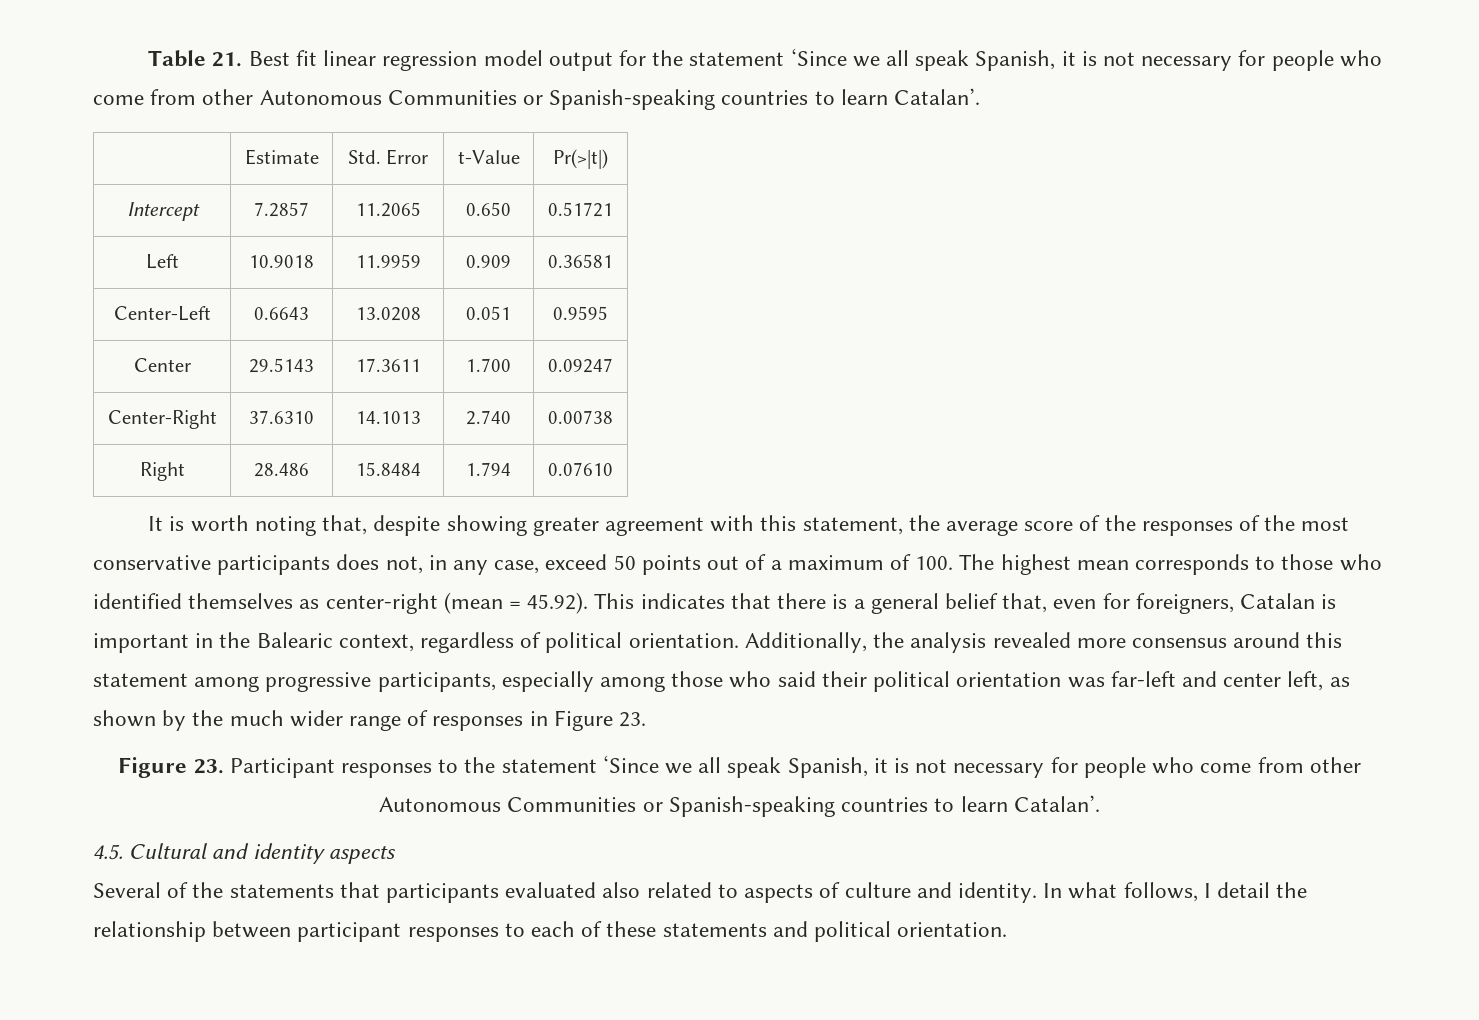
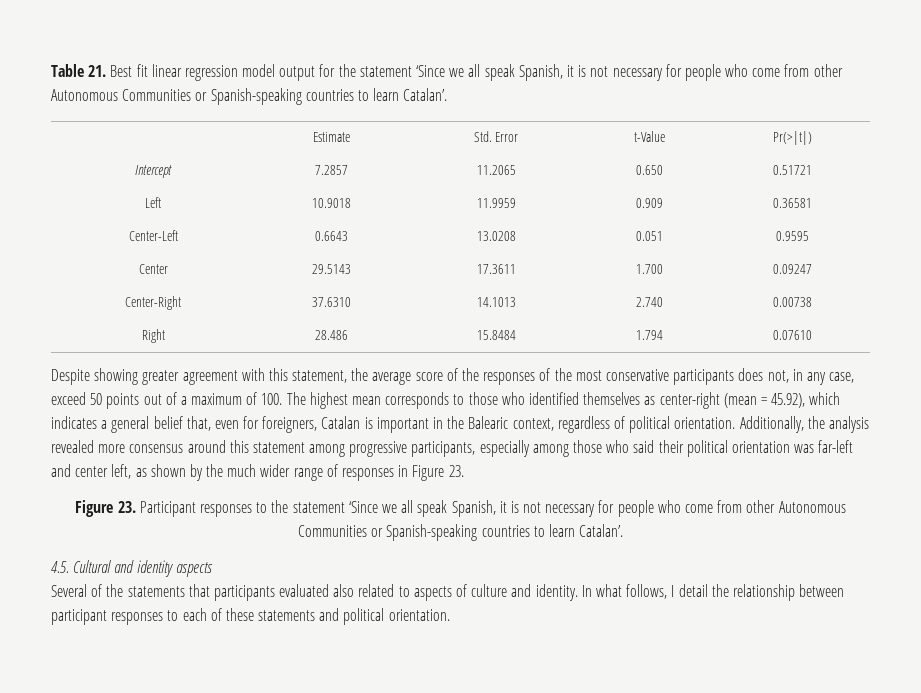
[148,515,441,536] It is worth noting that, despite -> [51,369,90,385] Despite
[527,592,848,614] 45.92). This indicates that there is -> [771,392,841,408] [51,416,97,429] 45.92), which indicates

